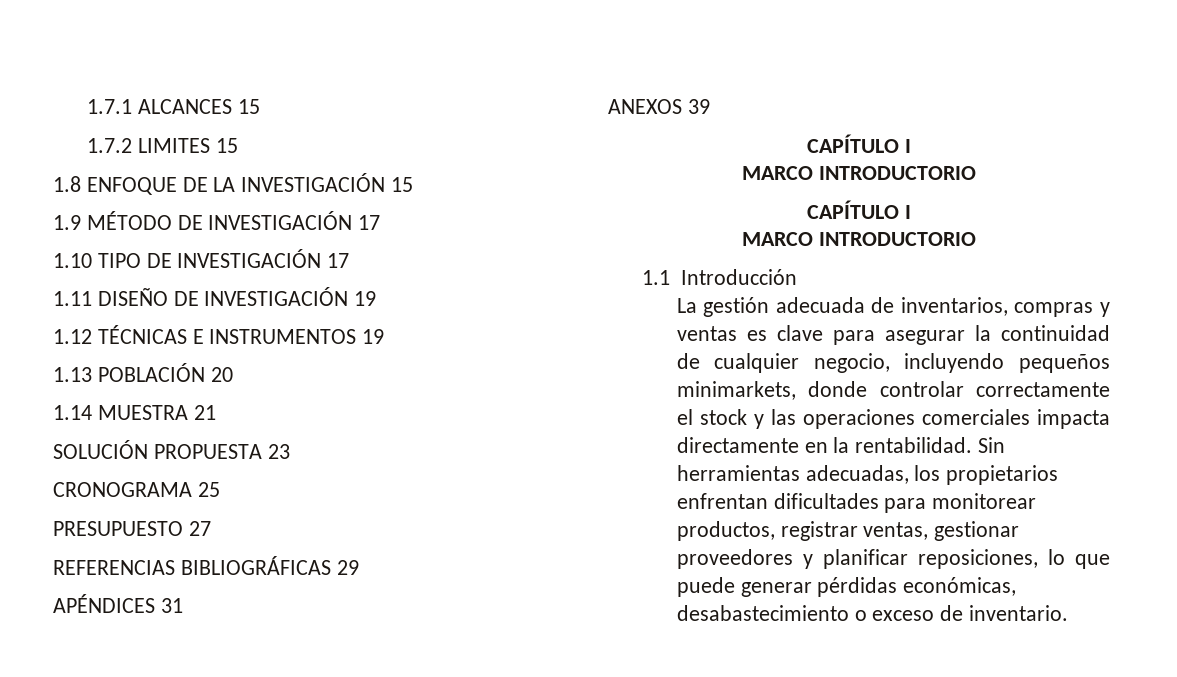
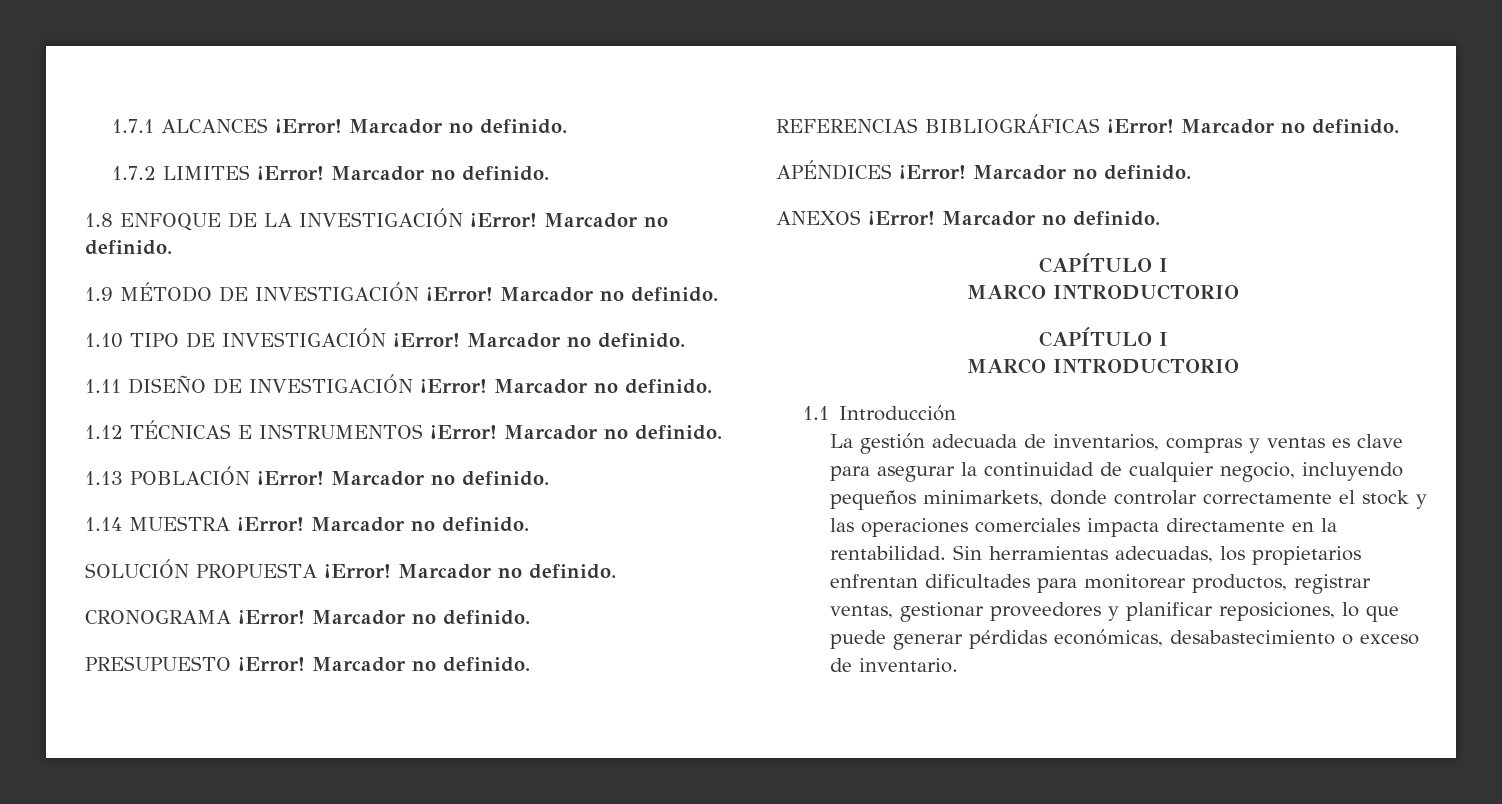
[237,99,260,114] [87,138,238,153] 15 // 1.7.2 LIMITES 15 -> [274,119,567,134] [111,165,549,181] ¡Error! Marcador no definido. // 1.7.2 LIMITES ¡Error! Marcador no definido.
[391,177,414,192] 15 -> [470,213,668,228] [85,240,172,255] ¡Error! Marcador no definido.
[358,215,381,230] 17 -> [426,287,718,302] ¡Error! Marcador no definido.
[327,253,350,268] 17 -> [393,333,685,348] ¡Error! Marcador no definido.
[354,291,377,306] 19 -> [420,379,712,394] ¡Error! Marcador no definido.
[362,329,385,344] [53,363,233,382] [53,405,216,420] [53,440,290,459] [53,482,220,497] [53,521,211,536] [53,556,359,575] [53,594,183,613] [608,99,710,114] 19 // 1.13 POBLACIÓN 20 // 1.14 MUESTRA 21 // SOLUCIÓN PROPUESTA 23 // CRONOGRAMA 25 // PRESUPUESTO 27 // REFERENCIAS BIBLIOGRÁFICAS 29 // APÉNDICES 31 // ANEXOS 39 -> [430,425,722,440] [85,466,549,486] [85,516,529,532] [85,559,616,579] [85,610,530,625] [85,656,530,672] [776,114,1399,134] [776,160,1191,180] [776,210,1160,226] ¡Error! Marcador no definido. // 1.13 POBLACIÓN ¡Error! Marcador no definido. // 1.14 MUESTRA ¡Error! Marcador no definido. // SOLUCIÓN PROPUESTA ¡Error! Marcador no definido. // CRONOGRAMA ¡Error! Marcador no definido. // PRESUPUESTO ¡Error! Marcador no definido. // REFERENCIAS BIBLIOGRÁFICAS ¡Error! Marcador no definido. // APÉNDICES ¡Error! Marcador no definido. // ANEXOS ¡Error! Marcador no definido.

